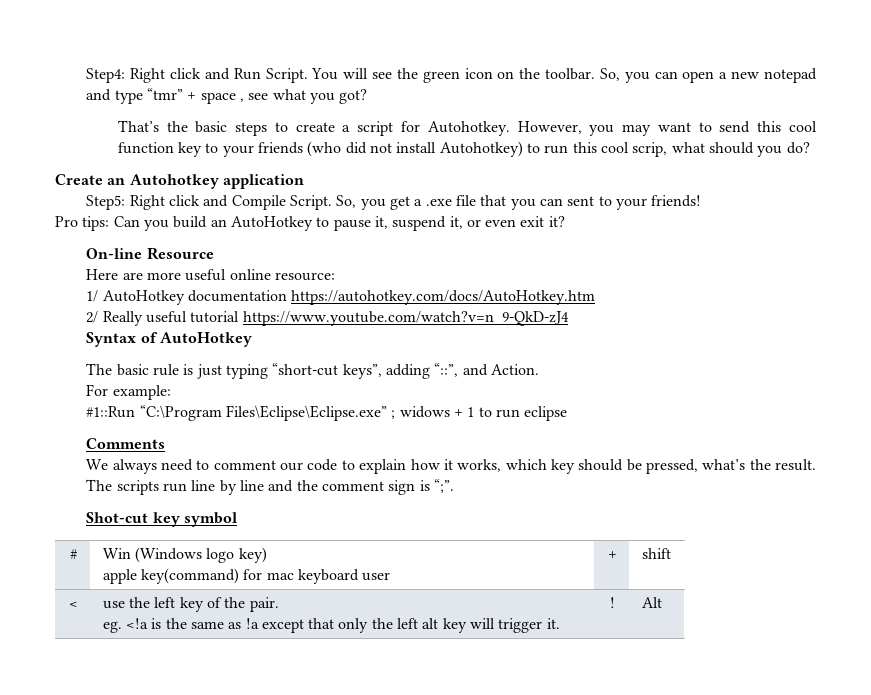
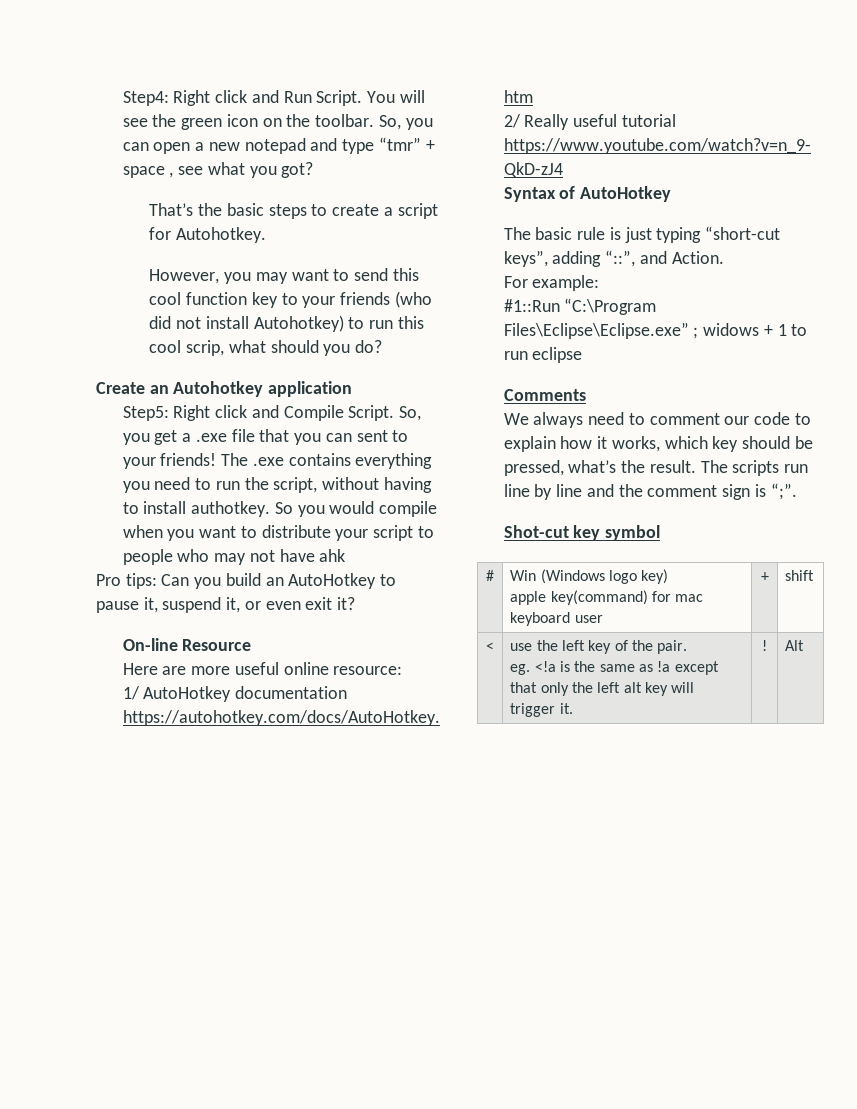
(510, 128) none -> (267, 235) //
(702, 201) none -> [221,453,433,469] [122,477,432,493] [122,501,438,517] [122,525,434,541] [122,549,346,565] The .exe contains everything you need to run the script, without having to install authotkey. So you would compile when you want to distribute your script to people who may not have ahk

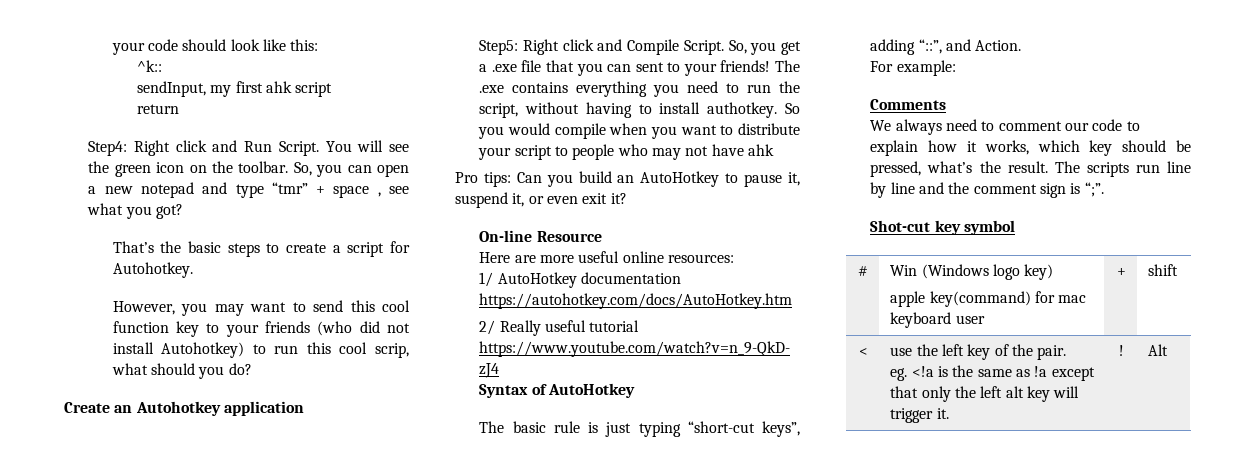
(122, 98) none -> [111,39,319,55] [136,60,162,72] [136,81,333,97] [136,104,179,114] your code should look like this: // ^k:: // sendInput, my first ahk script // return //
[333,666,403,675] resource: -> [667,254,734,263] resources:
[503,298,657,315] [503,322,808,339] [503,347,583,363] // #1::Run “C:\Program Files\Eclipse\Eclipse.exe” ; widows + 1 to run eclipse -> (956, 68) none

